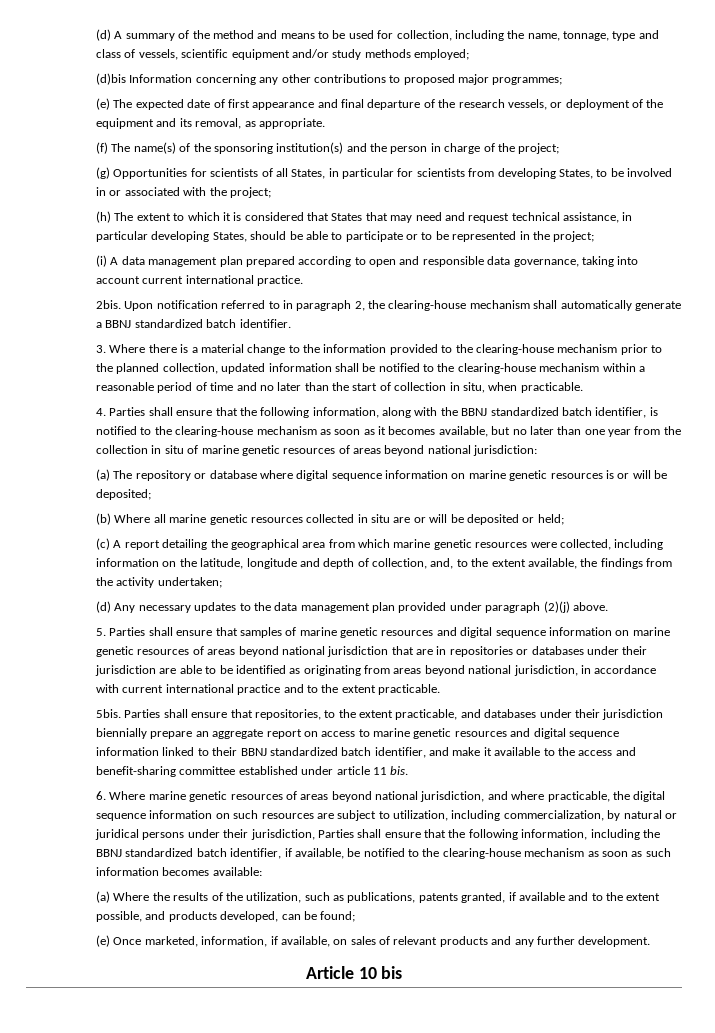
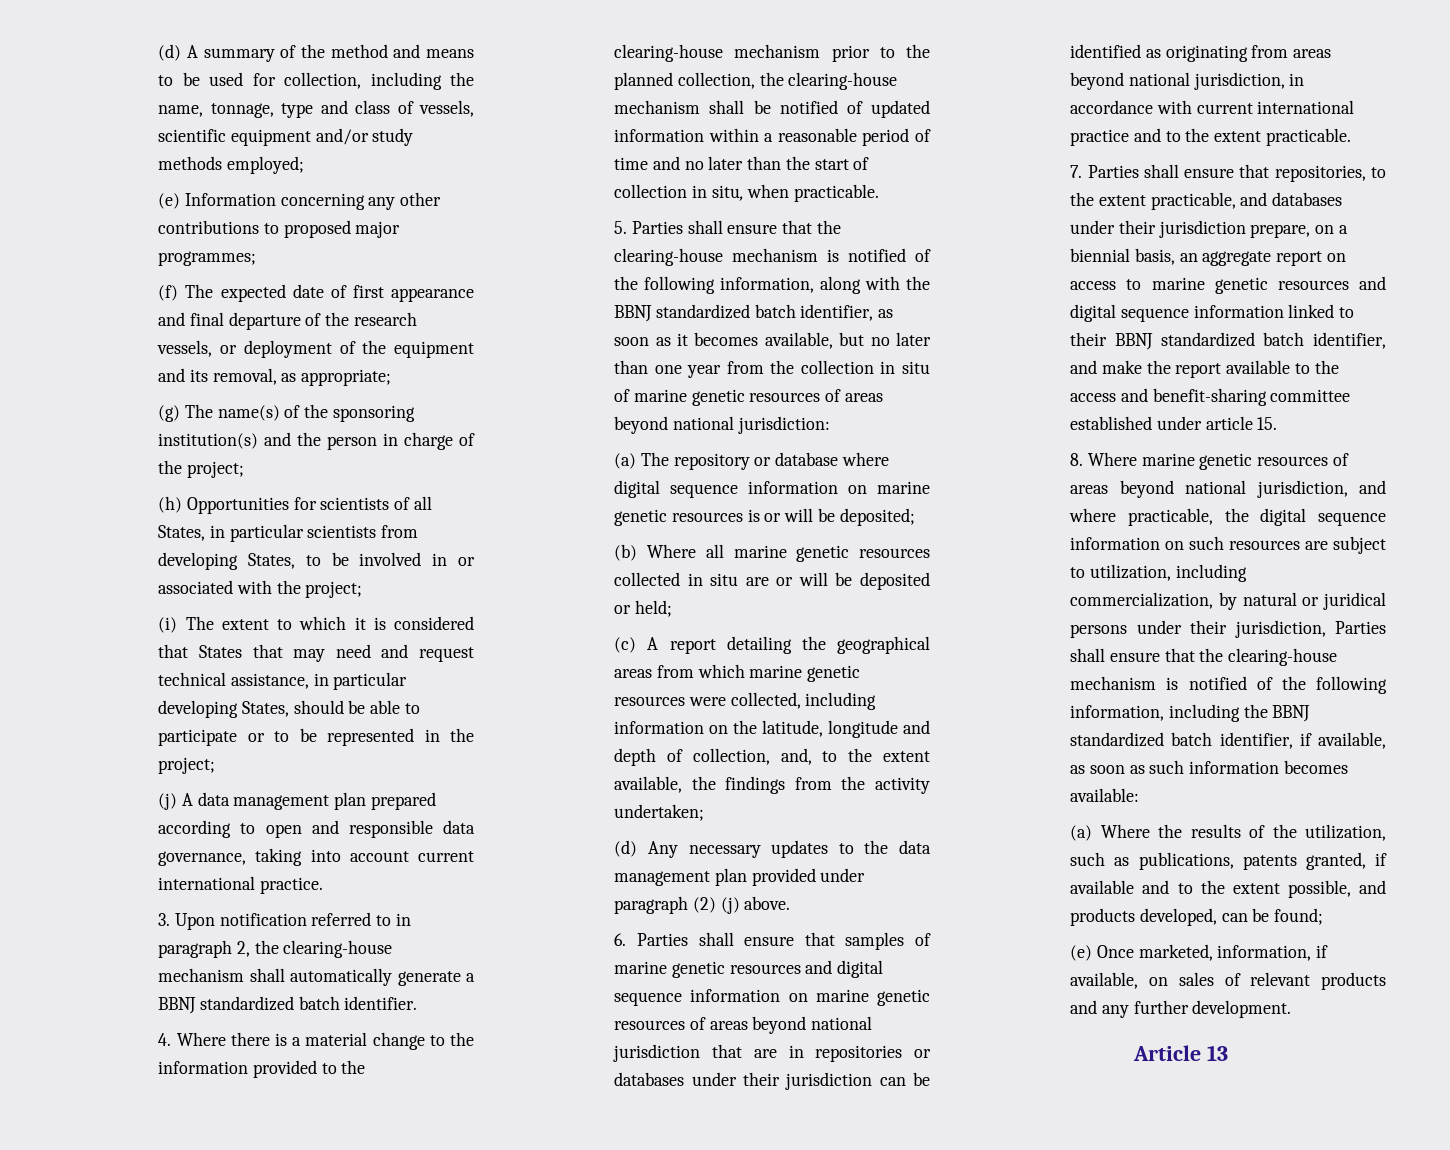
[96,73,127,85] (d)bis -> [158,193,181,209] (e)
[96,98,111,110] (e) -> [158,285,179,301] (f)
[258,118,325,129] [96,142,109,154] appropriate. // (f) -> [301,369,392,386] [158,405,181,422] appropriate; // (g)
[96,167,111,179] (g) -> [158,496,183,513] (h)
[397,168,414,177] for -> (304, 533) none
[96,211,112,223] (h) -> [158,617,178,633] (i)
[96,255,108,267] (i) -> [158,793,178,810] (j)
[96,300,122,309] 2bis. -> [158,913,171,926] 3.
[96,345,107,353] 3. -> [158,1033,172,1046] 4.
[221,363,600,374] updated information shall be notified to the clearing-house mechanism -> [759,72,898,90] [614,100,930,118] [614,129,705,142] the clearing-house mechanism shall be notified of updated information
[96,407,257,416] 4. Parties shall ensure that the -> [614,220,841,234] [614,248,931,266] [614,276,639,290] 5. Parties shall ensure that the clearing-house mechanism is notified of the
[649,407,658,416] [96,426,317,437] is notified to the clearing-house mechanism -> (874, 312) none
[302,542,326,548] area -> [614,669,653,678] areas
[543,601,570,613] (2)(j) -> [693,897,740,914] (2) (j)
[96,628,107,636] 5. -> [614,933,627,946] 6.
[159,665,217,674] are able to -> [879,1077,906,1086] can
[96,709,122,718] 5bis. -> [1070,165,1083,178] 7.
[96,728,193,739] biennially prepare -> [1250,224,1348,238] [1070,248,1176,265] prepare, on a biennial basis,
[483,747,492,756] it -> [1146,360,1222,378] the report
[372,766,409,775] [96,791,107,800] 11 bis. // 6. -> [1257,417,1278,430] [1070,453,1084,466] 15. // 8.
(466, 833) none -> [1228,648,1338,666] [1070,676,1306,690] clearing-house mechanism is notified of the
[347,848,585,859] be notified to the clearing-house mechanism -> (1386, 740) none
[358,966,403,979] 10 bis -> [1206,1045,1228,1061] 13

